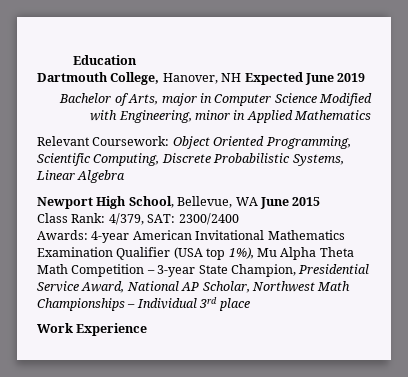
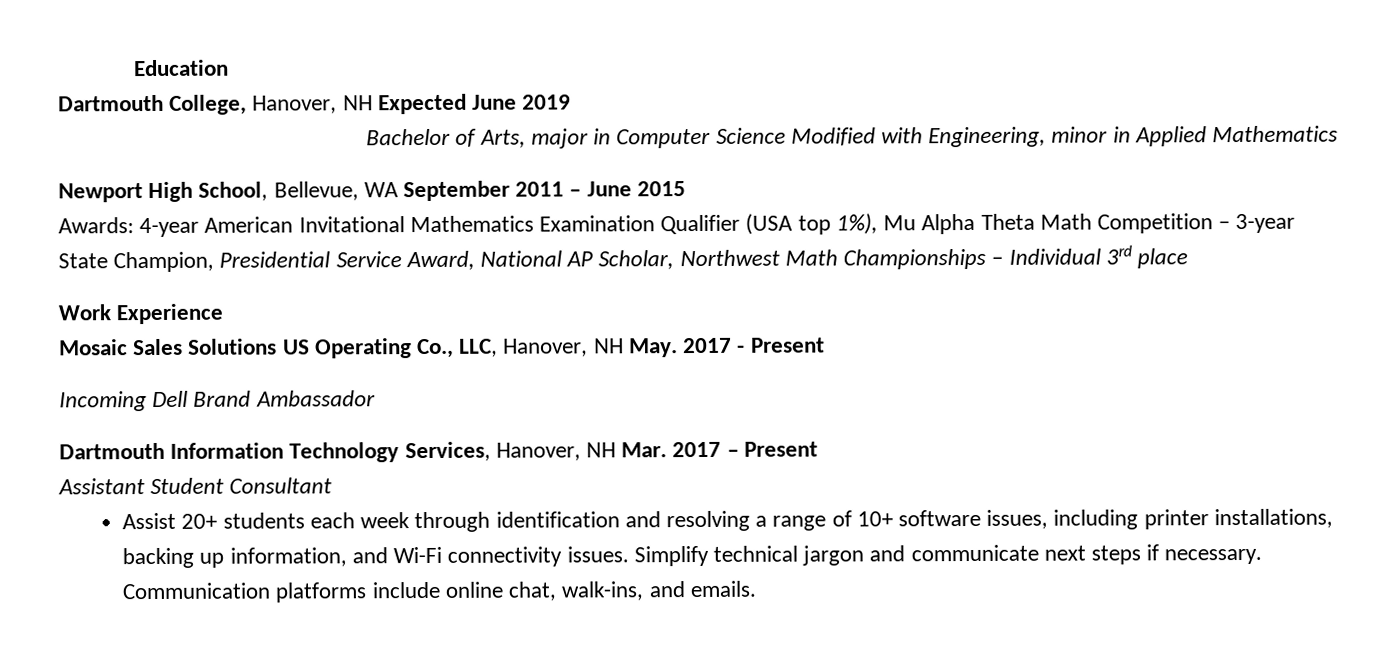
[37,136,351,149] [37,153,344,166] [36,170,126,183] // Relevant Coursework: Object Oriented Programming, Scientific Computing, Discrete Probabilistic Systems, Linear Algebra -> (1339, 134) none
(258, 201) none -> [403,180,582,202] September 2011 –
[37,213,239,225] // Class Rank: 4/379, SAT: 2300/2400 -> (686, 189) none
(148, 329) none -> [59,337,825,359] [59,390,376,412] [59,441,818,463] [58,477,333,495] [122,508,1333,533] [122,544,1263,569] [122,580,756,603] // Mosaic Sales Solutions US Operating Co., LLC, Hanover, NH May. 2017 - Present // Incoming Dell Brand Ambassador // Dartmouth Information Technology Services, Hanover, NH Mar. 2017 – Present // Assistant Student Consultant // Assist 20+ students each week through identification and resolving a range of 10+ software issues, including printer installations, backing up information, and Wi-Fi connectivity issues. Simplify technical jargon and communicate next steps if necessary. Communication platforms include online chat, walk-ins, and emails.

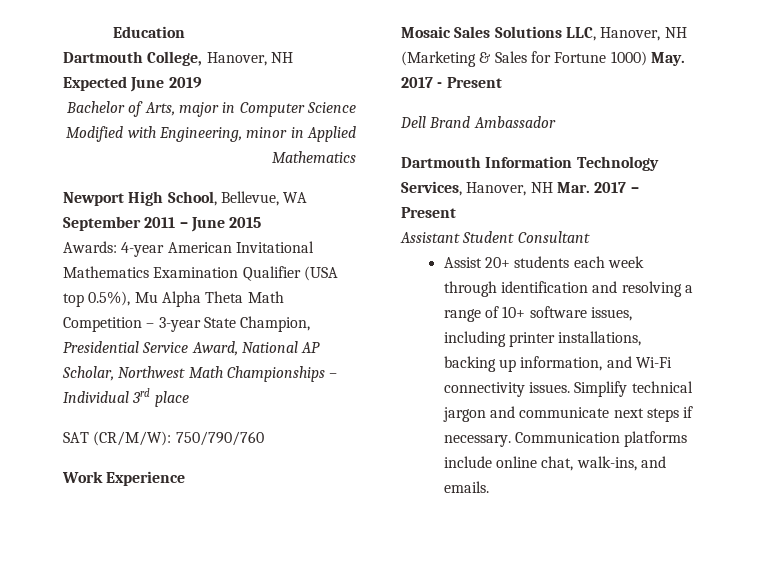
[835,213,878,235] 1%), -> [88,291,131,306] 0.5%),
(1188, 258) none -> [63,431,264,446] // SAT (CR/M/W): 750/790/760
[282,338,624,359] US Operating Co., LLC, Hanover, NH -> [565,27,687,41] [401,51,647,67] LLC, Hanover, NH (Marketing & Sales for Fortune 1000)
[59,391,147,412] Incoming -> (502, 82) none

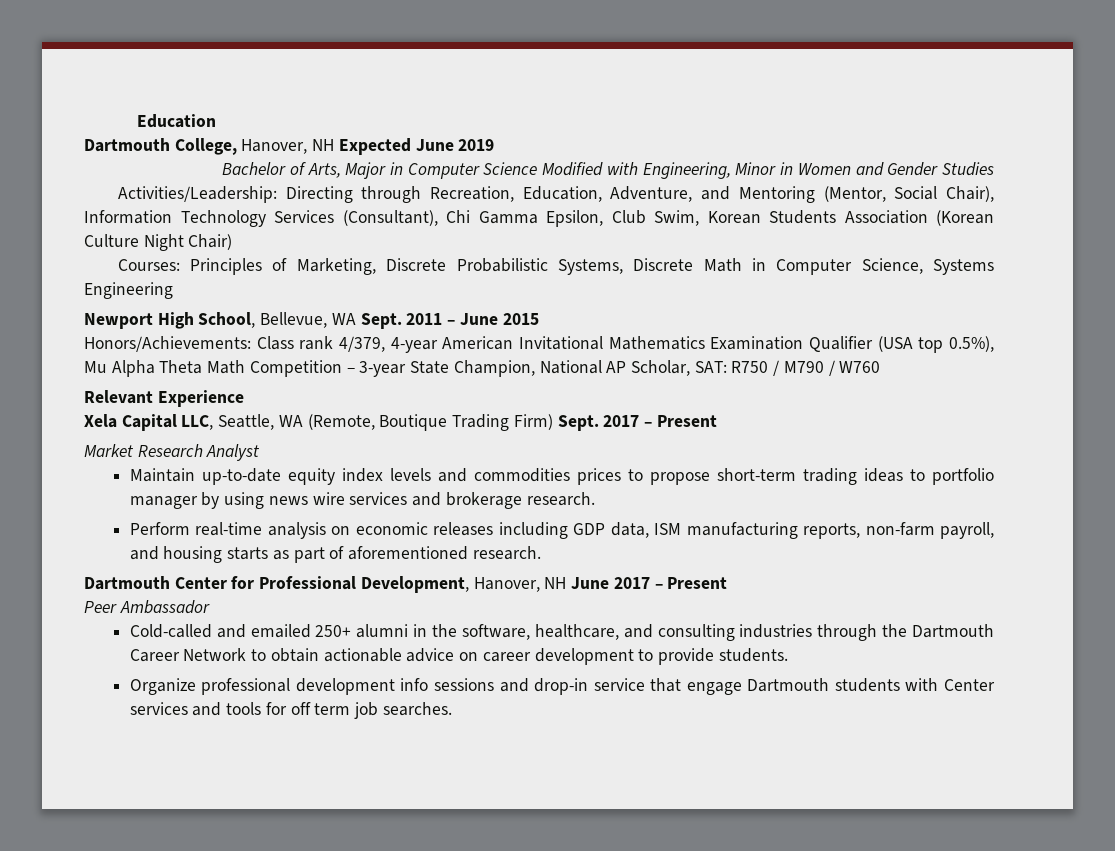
[179,102,220,117] major -> [345,162,387,179] Major
[246,126,356,142] [272,151,356,163] minor in Applied Mathematics -> [735,162,995,176] [117,186,994,203] [84,210,994,227] [84,234,233,251] [117,258,995,275] [84,282,173,299] Minor in Women and Gender Studies // Activities/Leadership: Directing through Recreation, Education, Adventure, and Mentoring (Mentor, Social Chair), Information Technology Services (Consultant), Chi Gamma Epsilon, Club Swim, Korean Students Association (Korean Culture Night Chair) // Courses: Principles of Marketing, Discrete Probabilistic Systems, Discrete Math in Computer Science, Systems Engineering
[63,216,141,231] September -> [360,313,402,329] Sept.
[63,241,117,253] Awards: -> [84,336,386,352] Honors/Achievements: Class rank 4/379,
[63,341,321,356] [62,366,338,382] [63,388,189,407] [63,431,264,446] [62,471,186,486] [401,26,687,41] [401,51,685,67] [401,77,502,88] [400,116,556,128] [401,156,659,171] [401,181,639,196] [401,207,456,218] [400,231,590,243] [443,256,645,268] [443,281,694,297] [443,306,633,322] [443,331,642,347] [443,356,673,372] [443,381,693,397] [442,406,694,422] [443,431,688,447] [443,456,667,471] [443,481,489,493] Presidential Service Award, National AP Scholar, Northwest Math Championships – Individual 3rd place // SAT (CR/M/W): 750/790/760 // Work Experience // Mosaic Sales Solutions LLC, Hanover, NH (Marketing & Sales for Fortune 1000) May. 2017 - Present // Dell Brand Ambassador // Dartmouth Information Technology Services, Hanover, NH Mar. 2017 – Present // Assistant Student Consultant // Assist 20+ students each week through identification and resolving a range of 10+ software issues, including printer installations, backing up information, and Wi-Fi connectivity issues. Simplify technical jargon and communicate next steps if necessary. Communication platforms include online chat, walk-ins, and emails. -> [539,360,881,376] [84,390,244,407] [84,414,717,431] [84,444,261,461] [129,468,995,485] [129,492,595,509] [129,522,994,539] [129,546,541,563] [84,576,728,593] [84,600,210,614] [129,624,994,641] [129,648,788,665] [129,678,995,695] [129,702,452,719] National AP Scholar, SAT: R750 / M790 / W760 // Relevant Experience // Xela Capital LLC, Seattle, WA (Remote, Boutique Trading Firm) Sept. 2017 – Present // Market Research Analyst // Maintain up-to-date equity index levels and commodities prices to propose short-term trading ideas to portfolio manager by using news wire services and brokerage research. // Perform real-time analysis on economic releases including GDP data, ISM manufacturing reports, non-farm payroll, and housing starts as part of aforementioned research. // Dartmouth Center for Professional Development, Hanover, NH June 2017 – Present // Peer Ambassador // Cold-called and emailed 250+ alumni in the software, healthcare, and consulting industries through the Dartmouth Career Network to obtain actionable advice on career development to provide students. // Organize professional development info sessions and drop-in service that engage Dartmouth students with Center services and tools for off term job searches.

